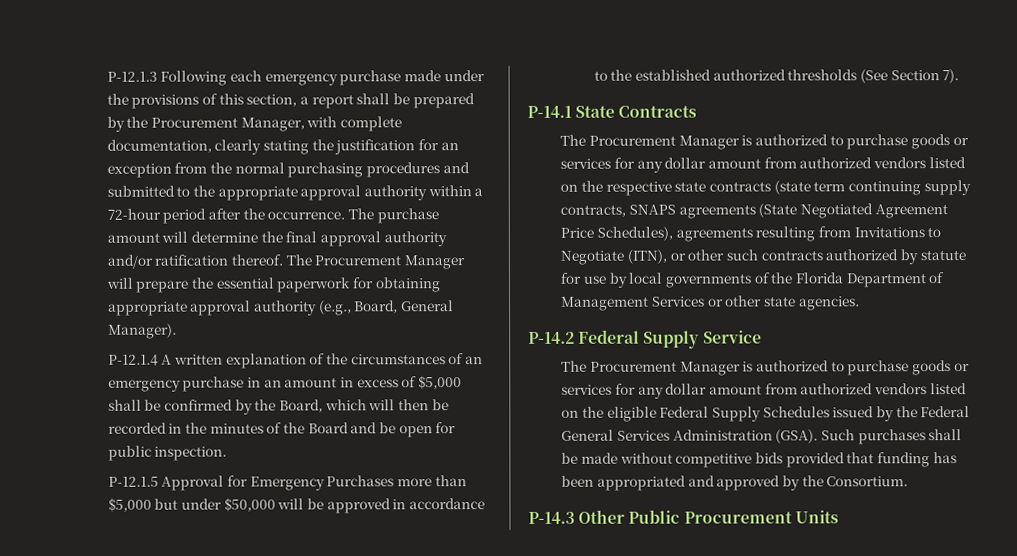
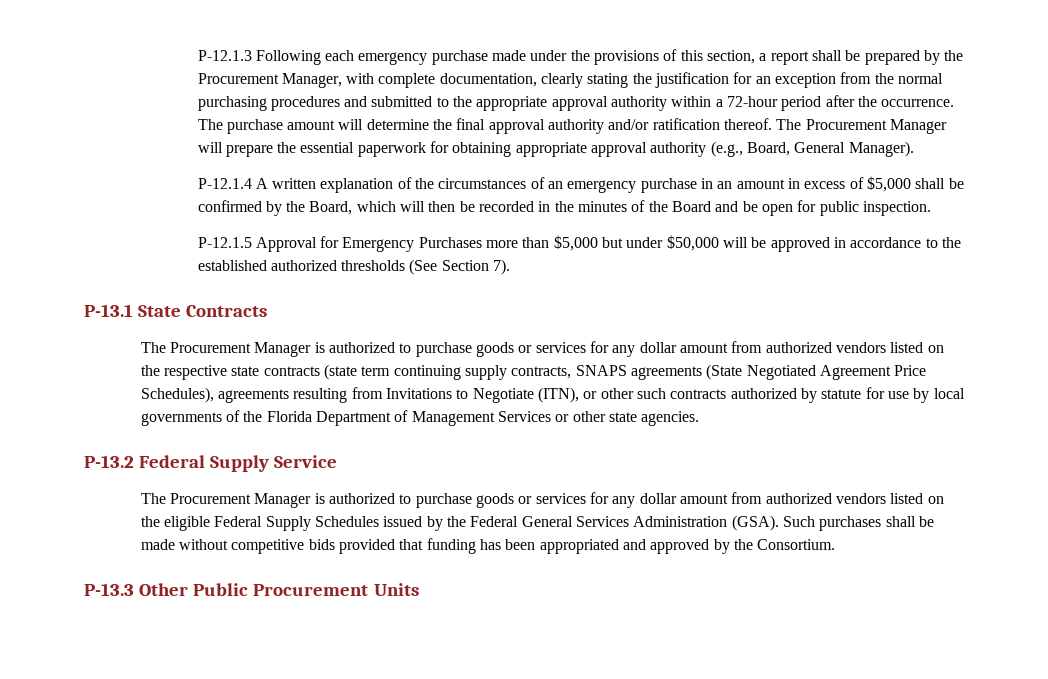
[527,105,572,118] P-14.1 -> [84,304,133,317] P-13.1
[528,331,575,344] P-14.2 -> [84,455,134,468] P-13.2
[528,511,575,524] P-14.3 -> [84,583,134,596] P-13.3

